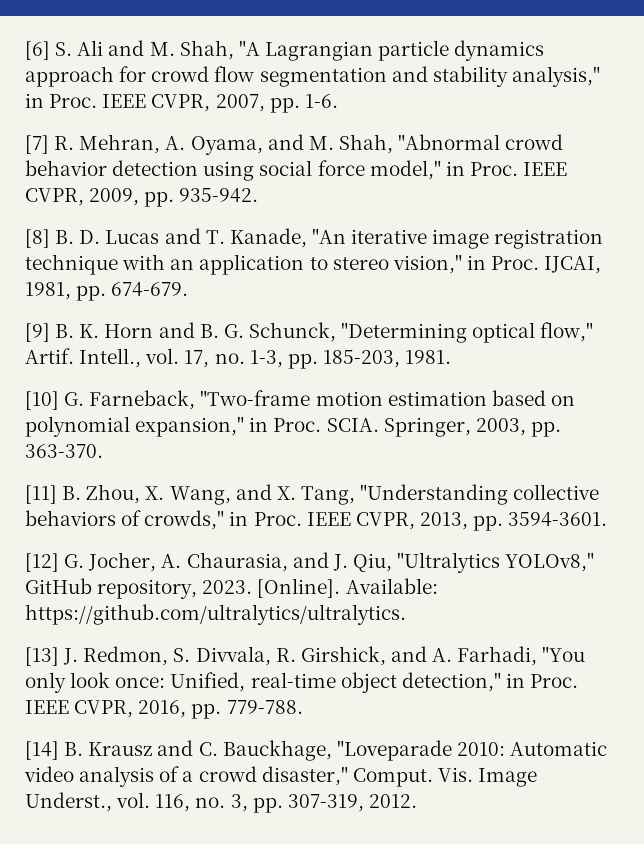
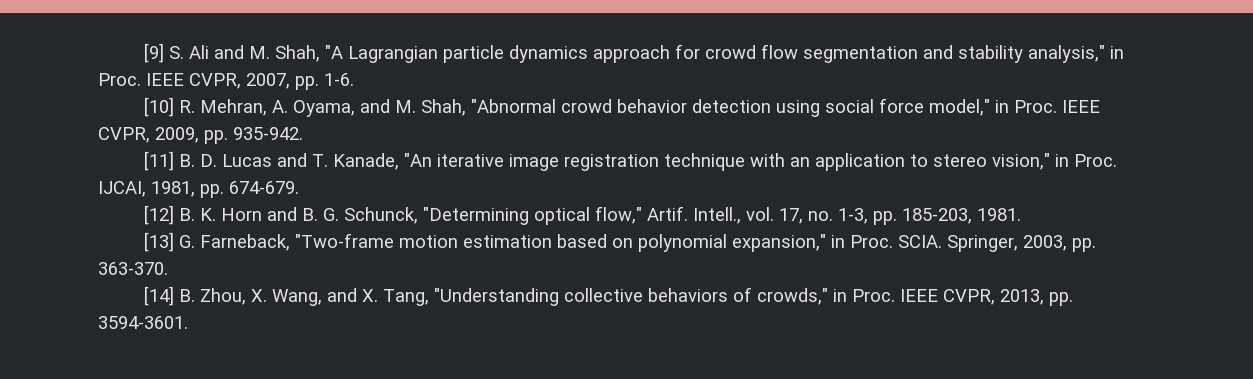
[25,41,50,60] [6] -> [143,43,164,63] [9]
[25,135,49,154] [7] -> [143,97,174,117] [10]
[25,229,50,248] [8] -> [143,151,174,171] [11]
[25,323,50,342] [9] -> [143,205,174,225] [12]
[25,391,59,410] [10] -> [143,232,174,252] [13]
[25,485,57,504] [11] -> [143,286,174,306] [14]
[25,552,595,573] [25,578,438,599] [25,604,406,625] [25,646,586,666] [25,672,579,693] [25,700,303,719] [25,740,608,761] [24,766,538,787] [25,792,417,813] // [12] G. Jocher, A. Chaurasia, and J. Qiu, "Ultralytics YOLOv8," GitHub repository, 2023. [Online]. Available: https://github.com/ultralytics/ultralytics. // [13] J. Redmon, S. Divvala, R. Girshick, and A. Farhadi, "You only look once: Unified, real-time object detection," in Proc. IEEE CVPR, 2016, pp. 779-788. // [14] B. Krausz and C. Bauckhage, "Loveparade 2010: Automatic video analysis of a crowd disaster," Comput. Vis. Image Underst., vol. 116, no. 3, pp. 307-319, 2012. -> (188, 322) none

